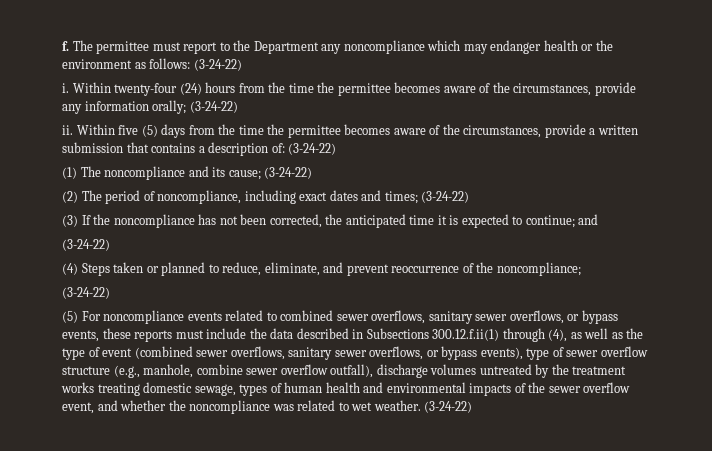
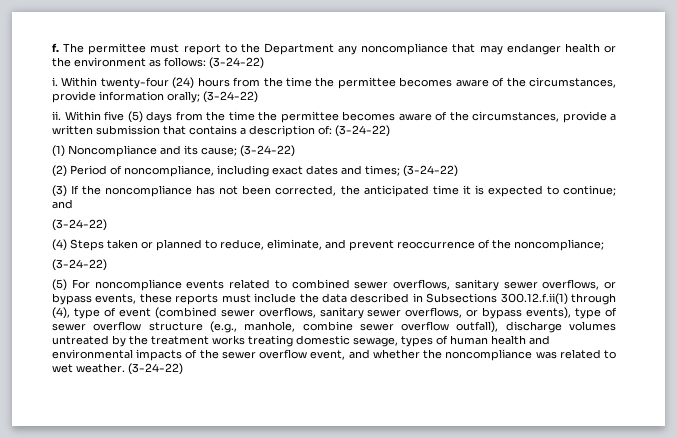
[427,40,461,51] which -> [452,43,476,53] that
[62,104,82,114] any -> (96, 97) none
[80,166,186,180] The noncompliance -> [68,145,157,157] Noncompliance
[81,190,141,204] The period -> [70,165,107,175] Period
[570,328,644,339] as well as the -> (70, 313) none

